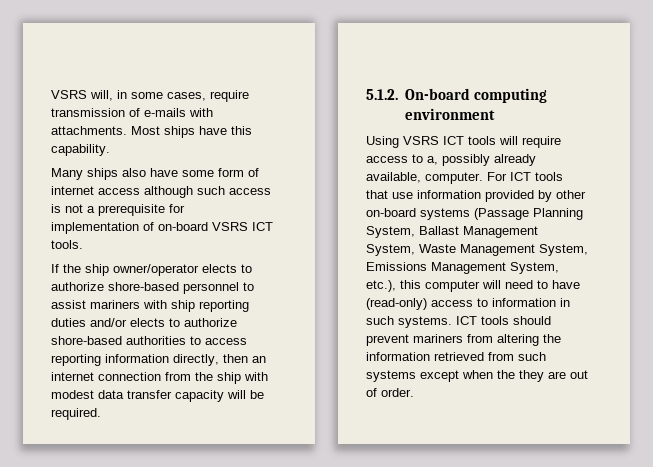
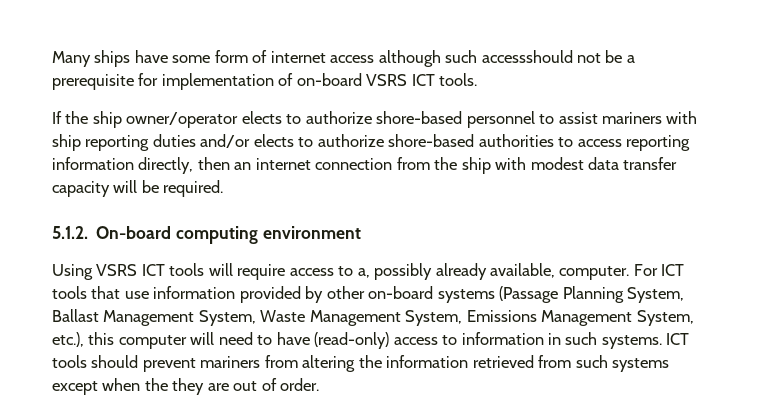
[51,90,249,102] [51,108,213,117] [51,126,252,138] [51,144,110,156] VSRS will, in some cases, require transmission of e-mails with attachments. Most ships have this capability. // -> (52, 59) none
[122,168,146,177] also -> (131, 58) none
[229,188,271,195] [51,204,83,213] access is not -> [481,50,623,63] accessshould not be

